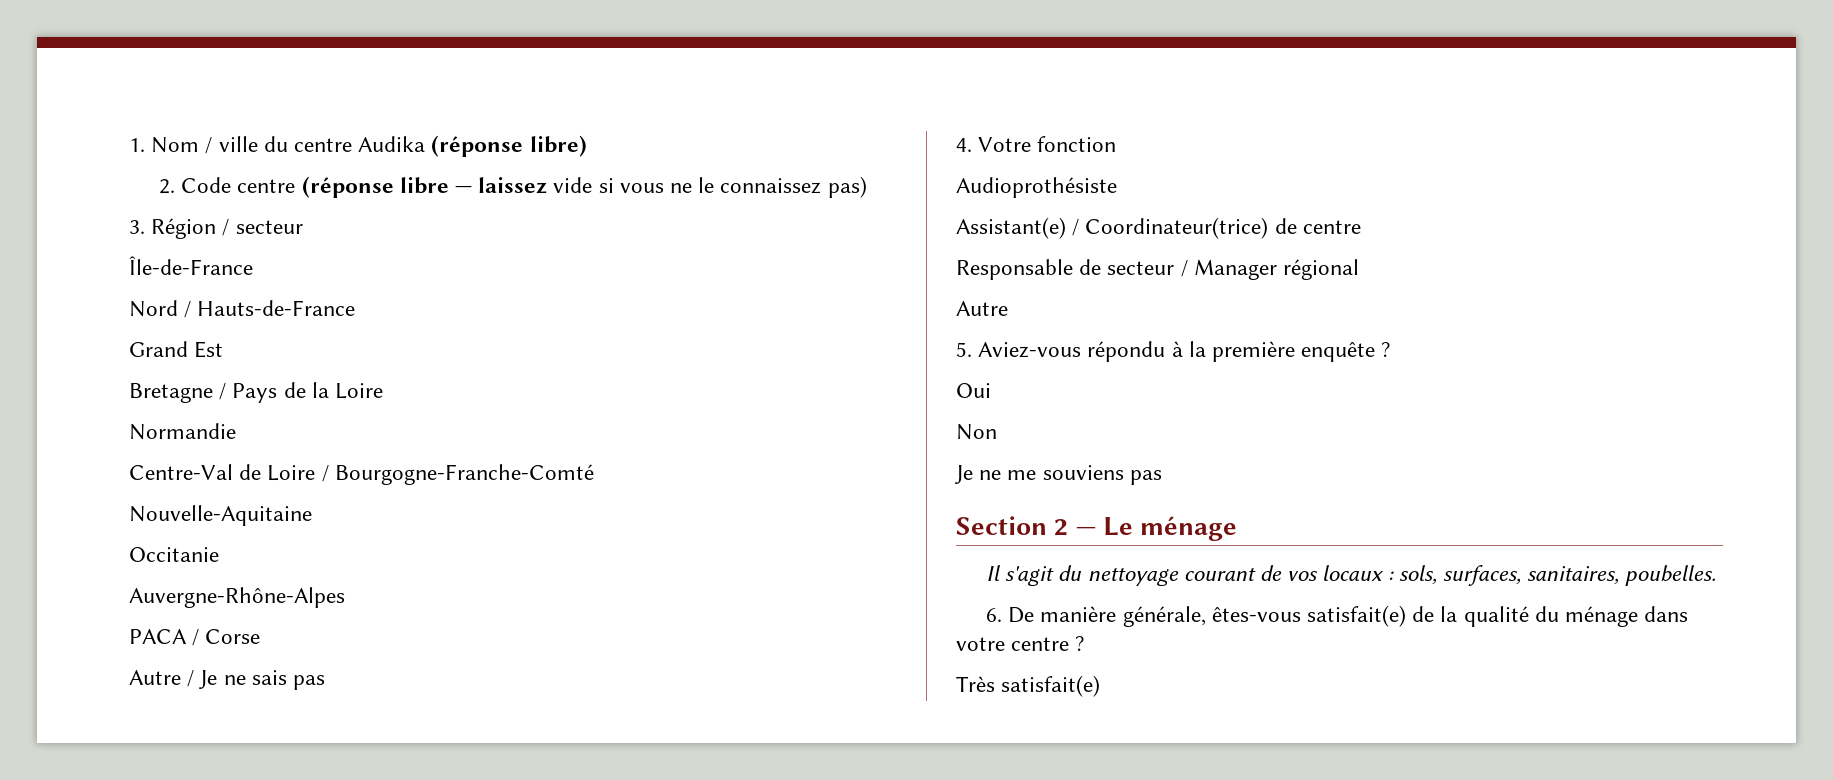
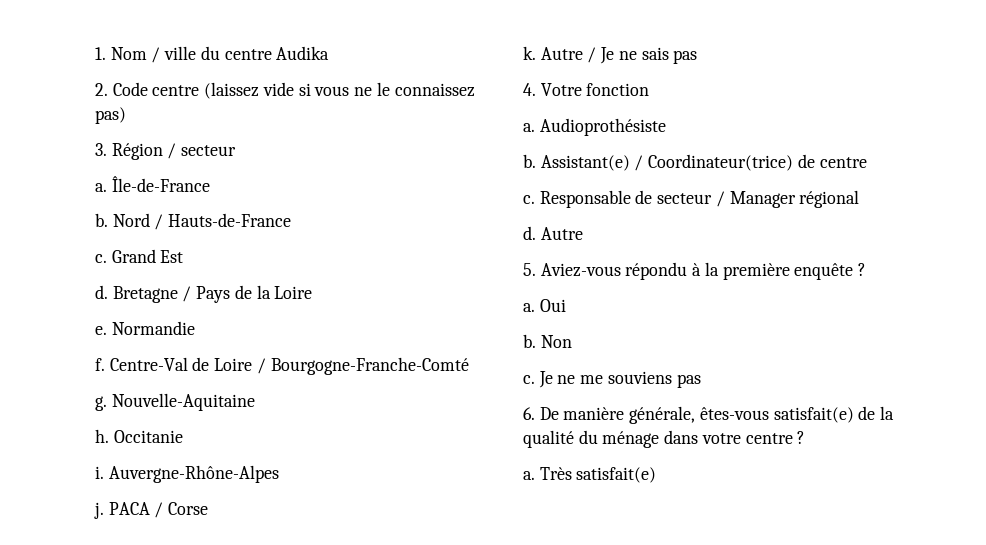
[431,135,587,157] (réponse libre) -> (330, 53) none
[301,176,548,198] (réponse libre — laissez -> [204,82,260,99] (laissez
(303, 227) none -> [95,183,107,192] a.
(253, 265) none -> [95,213,108,227] b.
(356, 308) none -> [95,254,107,263] c.
(224, 349) none -> [95,285,108,299] d.
(384, 391) none -> [95,326,107,335] e.
(236, 431) none -> [95,358,105,371] f.
(594, 474) none -> [95,396,107,411] g.
(312, 515) none -> [95,429,109,443] h.
(219, 554) none -> [95,466,104,479] i.
(345, 597) none -> [94,502,104,519] j.
(261, 636) none -> [523,46,536,60] k.
(1117, 144) none -> [523,123,535,132] a.
(1117, 187) none -> [523,154,536,168] b.
(1361, 227) none -> [523,195,535,204] c.
(1360, 269) none -> [523,226,536,240] d.
(1391, 349) none -> [523,303,535,312] a.
(991, 390) none -> [523,334,536,348] b.
(997, 432) none -> [523,375,535,384] c.
[956,516,1238,541] [985,565,1717,586] // Section 2 — Le ménage // Il s'agit du nettoyage courant de vos locaux : sols, surfaces, sanitaires, poubelles. -> (701, 381) none
(1085, 643) none -> [523,471,535,480] a.

